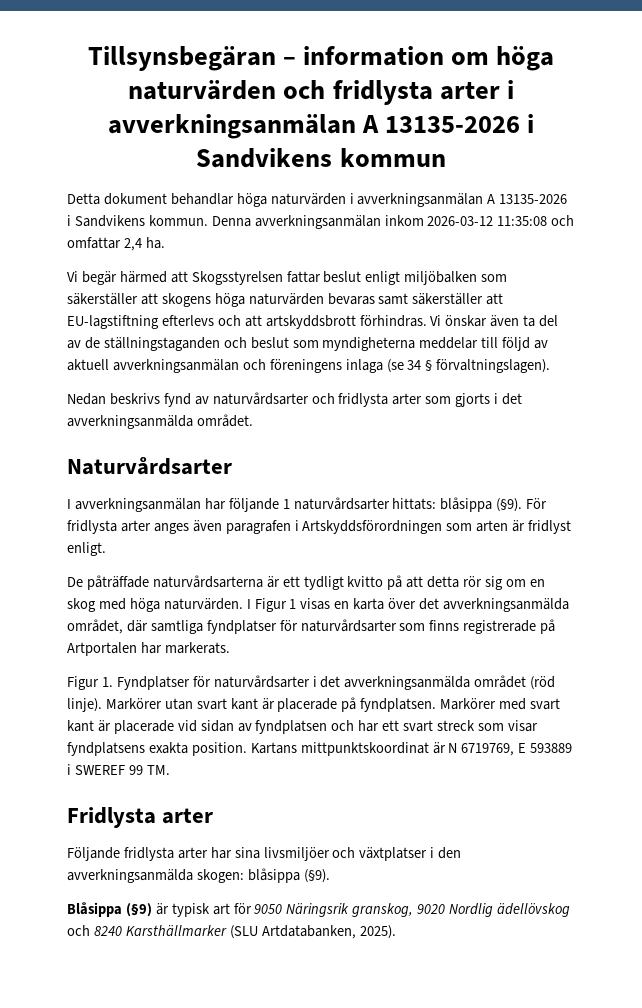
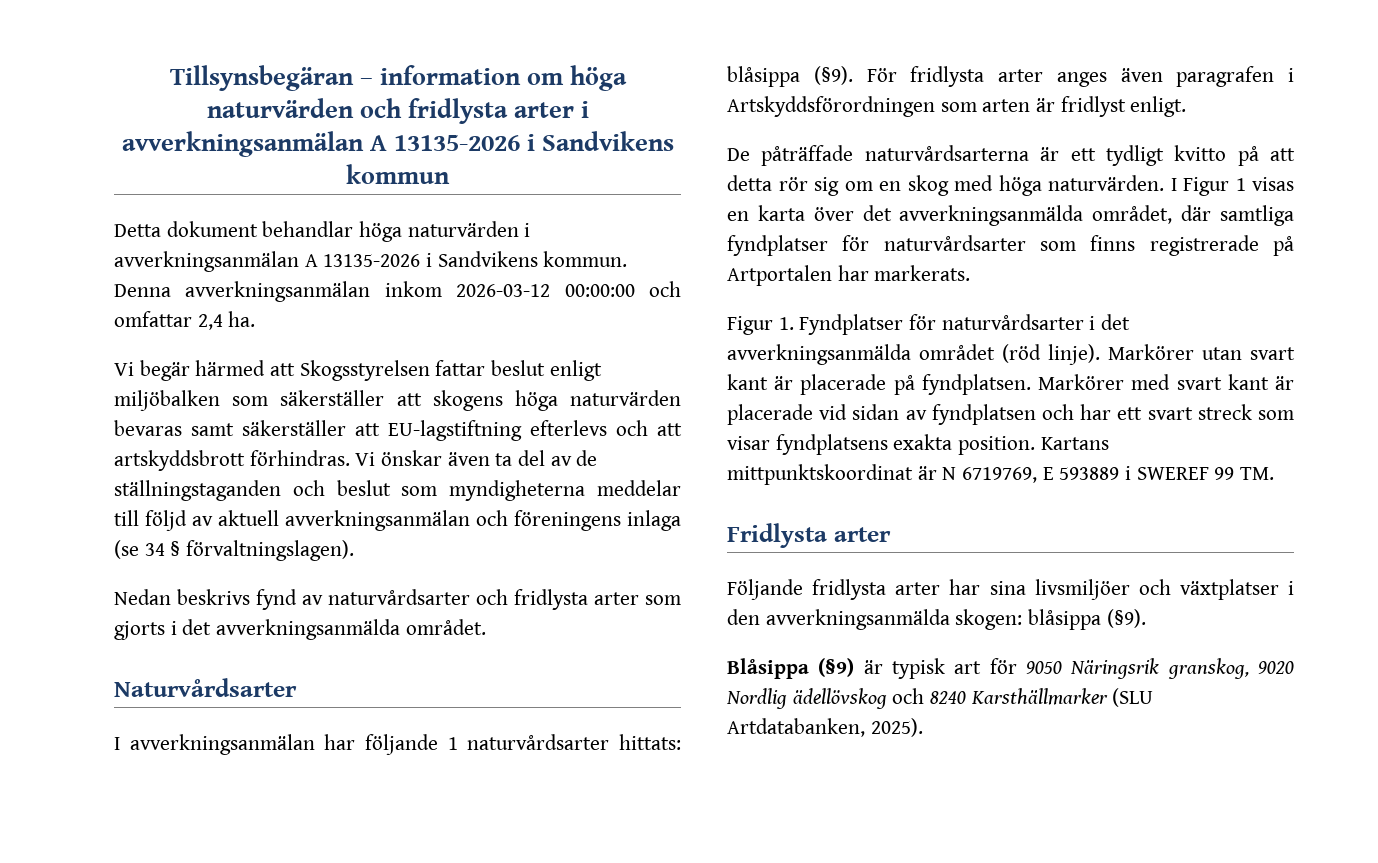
[497,216,548,226] 11:35:08 -> [564,284,635,297] 00:00:00

